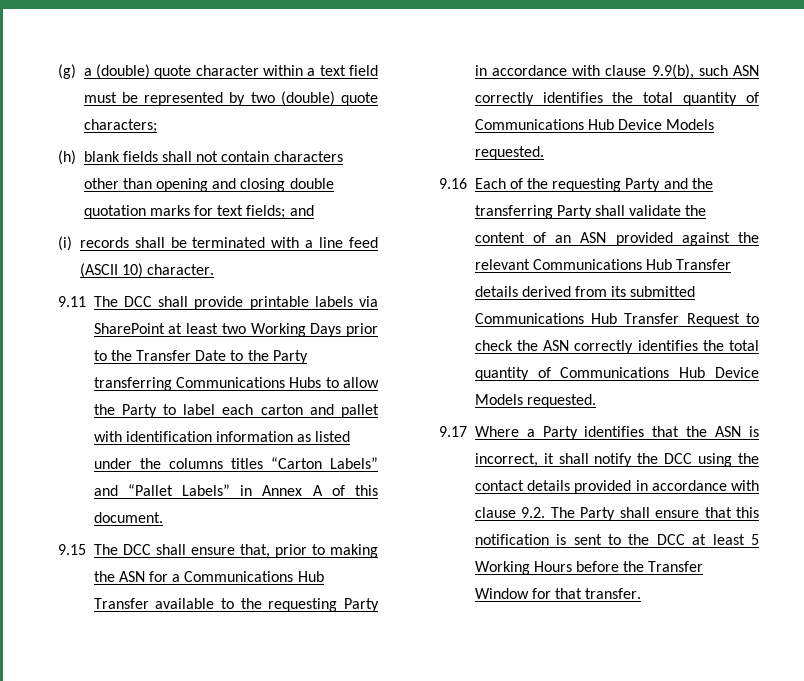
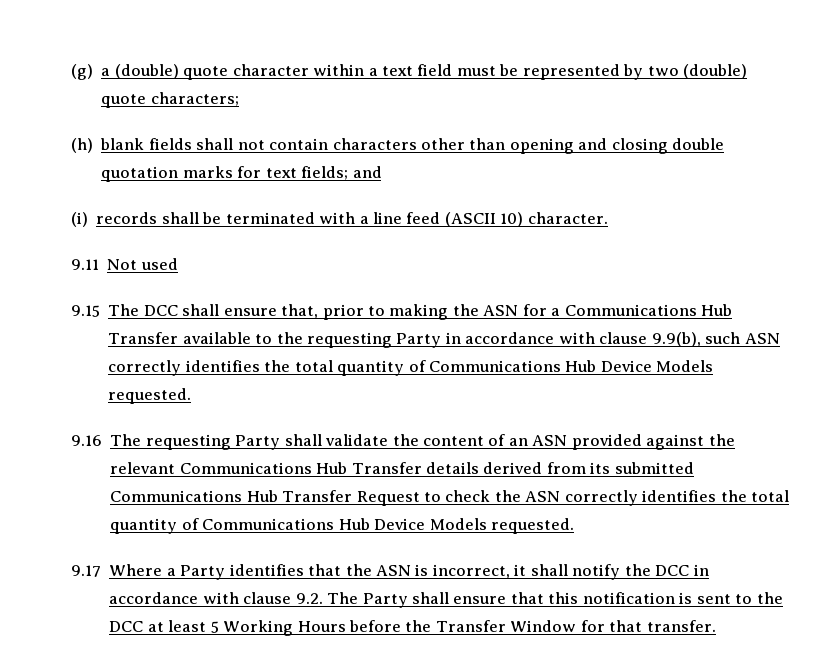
[93,296,378,310] [93,323,378,337] [93,350,308,364] [93,377,379,391] [93,404,379,418] [93,431,351,442] [93,457,378,469] [93,484,379,496] [93,512,163,523] The DCC shall provide printable labels via SharePoint at least two Working Days prior to the Transfer Date to the Party transferring Communications Hubs to allow the Party to label each carton and pallet with identification information as listed under the columns titles “Carton Labels” and “Pallet Labels” in Annex A of this document. -> [107,258,178,270] Not used
[474,178,713,192] [474,205,553,219] Each of the requesting Party and the transferring -> [110,434,231,450] The requesting
[698,453,759,467] [474,480,632,494] using the contact details provided -> (690, 570) none

